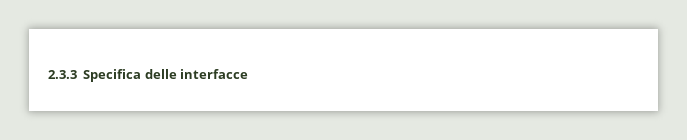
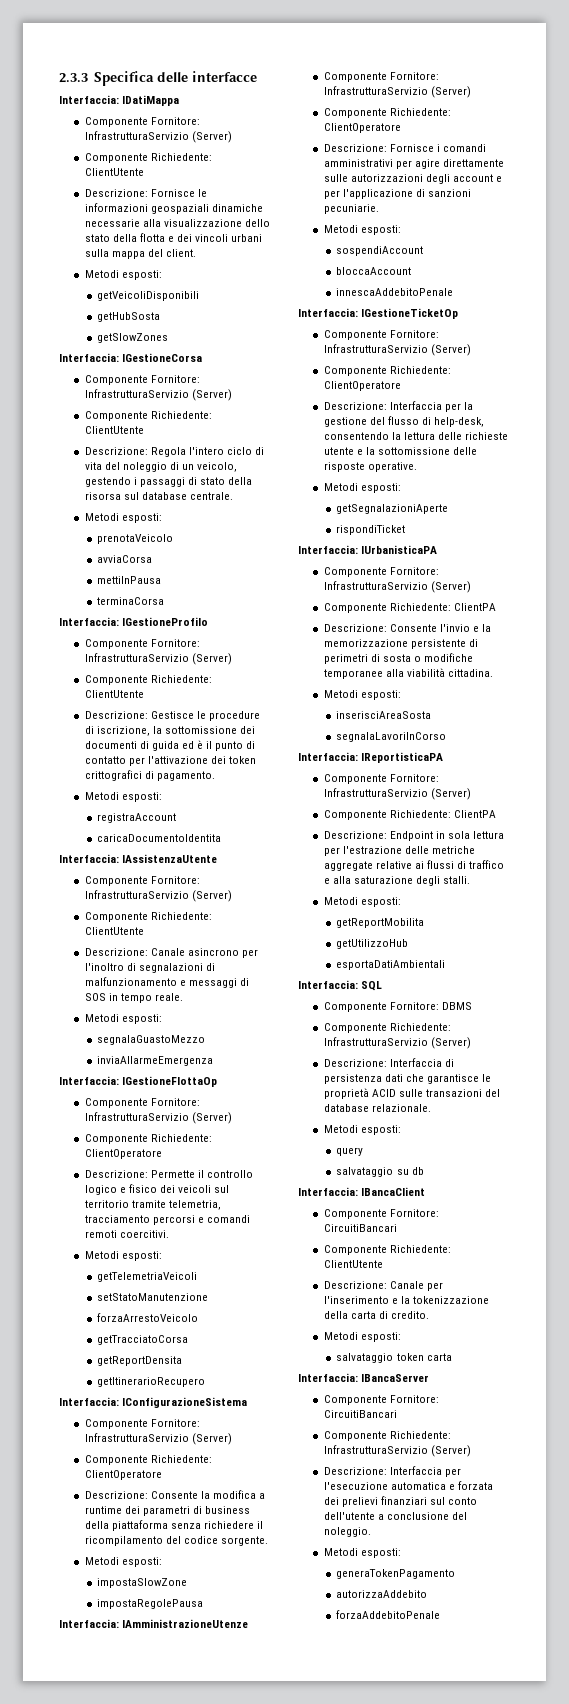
(248, 74) none -> [59,95,180,106] [84,117,200,127] [84,131,232,143] [84,153,212,163] [84,168,144,176] [84,189,207,197] [84,203,263,214] [84,219,270,227] [84,233,263,242] [84,249,196,259] [84,270,162,280] [97,291,200,301] [97,312,161,322] [97,333,169,343] [59,353,203,362] [84,375,200,385] [84,389,232,401] [84,411,212,421] [84,426,144,434] [84,447,264,457] [84,462,238,472] [84,477,253,487] [84,492,233,500] [84,513,162,523] [97,534,174,544] [97,555,153,563] [97,576,162,584] [97,597,165,605] [59,617,209,626] [84,639,200,649] [84,653,232,665] [84,675,212,685] [84,690,144,698] [84,711,260,721] [84,726,255,736] [84,740,256,751] [84,756,256,766] [84,770,215,781] [84,792,162,802] [97,813,177,823] [97,834,222,842] [59,854,218,863] [84,876,200,886] [84,890,232,902] [84,912,212,922] [84,927,144,935] [84,948,258,958] [84,963,215,973] [84,977,249,988] [84,993,183,1003] [84,1014,162,1024] [97,1035,206,1045] [97,1056,214,1066] [59,1076,218,1087] [84,1098,200,1108] [84,1112,232,1124] [84,1134,212,1144] [84,1149,162,1159] [84,1170,253,1178] [84,1184,230,1195] [84,1200,221,1210] [84,1215,250,1225] [84,1230,169,1238] [84,1251,162,1261] [97,1272,198,1282] [97,1293,209,1301] [97,1313,199,1322] [97,1335,189,1345] [97,1356,183,1366] [97,1377,206,1387] [59,1397,248,1408] [84,1419,200,1429] [84,1433,232,1445] [84,1455,212,1465] [84,1470,162,1480] [84,1490,265,1499] [84,1506,250,1516] [84,1520,263,1531] [84,1536,268,1546] [84,1557,162,1567] [97,1578,188,1588] [97,1599,204,1609] [59,1619,249,1628] [323,72,439,82] [323,86,471,98] [323,108,451,118] [323,123,401,133] [323,144,486,152] [323,159,504,169] [323,174,502,184] [323,189,471,199] [323,204,379,214] [323,225,401,235] [336,246,424,256] [336,267,412,275] [336,288,454,296] [298,308,459,319] [323,330,439,340] [323,344,471,356] [323,366,451,376] [323,381,401,391] [323,401,473,412] [323,416,484,427] [323,432,508,440] [323,447,477,455] [323,462,417,472] [323,483,401,493] [336,504,449,514] [336,525,406,535] [298,545,438,554] [323,567,439,577] [323,581,471,593] [323,603,496,613] [323,624,491,632] [323,639,478,649] [323,653,473,664] [323,668,493,679] [323,690,401,700] [336,711,432,719] [336,732,447,742] [298,752,444,763] [323,774,439,784] [323,788,471,800] [323,810,496,820] [323,831,504,841] [323,846,475,856] [323,860,505,871] [323,876,470,886] [323,897,401,907] [336,918,425,928] [336,939,409,949] [336,960,446,970] [298,980,383,991] [323,1002,472,1012] [323,1023,451,1033] [323,1037,471,1049] [323,1058,454,1067] [323,1074,491,1084] [323,1088,500,1099] [323,1104,431,1112] [323,1125,401,1135] [336,1147,364,1156] [336,1167,424,1177] [298,1187,426,1196] [323,1209,439,1219] [323,1224,397,1232] [323,1245,451,1255] [323,1260,383,1268] [323,1281,443,1291] [323,1296,489,1304] [323,1311,429,1319] [323,1332,401,1342] [336,1353,452,1363] [298,1373,430,1382] [323,1395,439,1405] [323,1410,397,1418] [323,1431,451,1441] [323,1445,471,1457] [323,1466,461,1477] [323,1481,493,1490] [323,1496,477,1507] [323,1512,467,1520] [323,1527,371,1537] [323,1548,401,1558] [336,1569,456,1579] [336,1590,428,1598] [336,1610,441,1619] // Interfaccia: IDatiMappa // Componente Fornitore: InfrastrutturaServizio (Server) // Componente Richiedente: ClientUtente // Descrizione: Fornisce le informazioni geospaziali dinamiche necessarie alla visualizzazione dello stato della flotta e dei vincoli urbani sulla mappa del client. // Metodi esposti: // getVeicoliDisponibili // getHubSosta // getSlowZones // Interfaccia: IGestioneCorsa // Componente Fornitore: InfrastrutturaServizio (Server) // Componente Richiedente: ClientUtente // Descrizione: Regola l'intero ciclo di vita del noleggio di un veicolo, gestendo i passaggi di stato della risorsa sul database centrale. // Metodi esposti: // prenotaVeicolo // avviaCorsa // mettiInPausa // terminaCorsa // Interfaccia: IGestioneProfilo // Componente Fornitore: InfrastrutturaServizio (Server) // Componente Richiedente: ClientUtente // Descrizione: Gestisce le procedure di iscrizione, la sottomissione dei documenti di guida ed è il punto di contatto per l'attivazione dei token crittografici di pagamento. // Metodi esposti: // registraAccount // caricaDocumentoIdentita // Interfaccia: IAssistenzaUtente // Componente Fornitore: InfrastrutturaServizio (Server) // Componente Richiedente: ClientUtente // Descrizione: Canale asincrono per l'inoltro di segnalazioni di malfunzionamento e messaggi di SOS in tempo reale. // Metodi esposti: // segnalaGuastoMezzo // inviaAllarmeEmergenza // Interfaccia: IGestioneFlottaOp // Componente Fornitore: InfrastrutturaServizio (Server) // Componente Richiedente: ClientOperatore // Descrizione: Permette il controllo logico e fisico dei veicoli sul territorio tramite telemetria, tracciamento percorsi e comandi remoti coercitivi. // Metodi esposti: // getTelemetriaVeicoli // setStatoManutenzione // forzaArrestoVeicolo // getTracciatoCorsa // getReportDensita // getItinerarioRecupero // Interfaccia: IConfigurazioneSistema // Componente Fornitore: InfrastrutturaServizio (Server) // Componente Richiedente: ClientOperatore // Descrizione: Consente la modifica a runtime dei parametri di business della piattaforma senza richiedere il ricompilamento del codice sorgente. // Metodi esposti: // impostaSlowZone // impostaRegolePausa // Interfaccia: IAmministrazioneUtenze // Componente Fornitore: InfrastrutturaServizio (Server) // Componente Richiedente: ClientOperatore // Descrizione: Fornisce i comandi amministrativi per agire direttamente sulle autorizzazioni degli account e per l'applicazione di sanzioni pecuniarie. // Metodi esposti: // sospendiAccount // bloccaAccount // innescaAddebitoPenale // Interfaccia: IGestioneTicketOp // Componente Fornitore: InfrastrutturaServizio (Server) // Componente Richiedente: ClientOperatore // Descrizione: Interfaccia per la gestione del flusso di help-desk, consentendo la lettura delle richieste utente e la sottomissione delle risposte operative. // Metodi esposti: // getSegnalazioniAperte // rispondiTicket // Interfaccia: IUrbanisticaPA // Componente Fornitore: InfrastrutturaServizio (Server) // Componente Richiedente: ClientPA // Descrizione: Consente l'invio e la memorizzazione persistente di perimetri di sosta o modifiche temporanee alla viabilità cittadina. // Metodi esposti: // inserisciAreaSosta // segnalaLavoriInCorso // Interfaccia: IReportisticaPA // Componente Fornitore: InfrastrutturaServizio (Server) // Componente Richiedente: ClientPA // Descrizione: Endpoint in sola lettura per l'estrazione delle metriche aggregate relative ai flussi di traffico e alla saturazione degli stalli. // Metodi esposti: // getReportMobilita // getUtilizzoHub // esportaDatiAmbientali // Interfaccia: SQL // Componente Fornitore: DBMS // Componente Richiedente: InfrastrutturaServizio (Server) // Descrizione: Interfaccia di persistenza dati che garantisce le proprietà ACID sulle transazioni del database relazionale. // Metodi esposti: // query // salvataggio su db // Interfaccia: IBancaClient // Componente Fornitore: CircuitiBancari // Componente Richiedente: ClientUtente // Descrizione: Canale per l'inserimento e la tokenizzazione della carta di credito. // Metodi esposti: // salvataggio token carta // Interfaccia: IBancaServer // Componente Fornitore: CircuitiBancari // Componente Richiedente: InfrastrutturaServizio (Server) // Descrizione: Interfaccia per l'esecuzione automatica e forzata dei prelievi finanziari sul conto dell'utente a conclusione del noleggio. // Metodi esposti: // generaTokenPagamento // autorizzaAddebito // forzaAddebitoPenale

